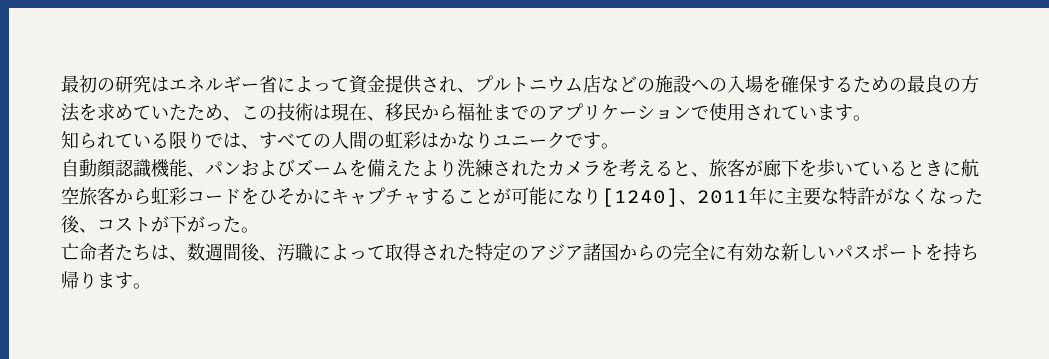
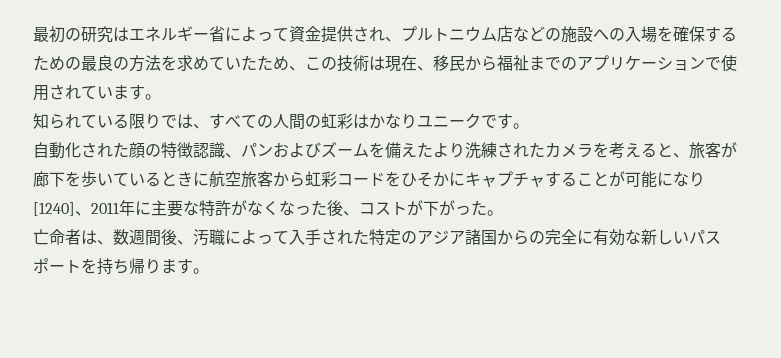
[97,159,187,178] 顔認識機能 -> [65,142,225,159] 化された顔の特徴認識
[115,244,151,261] たち -> (81, 237) none
[385,243,421,261] 取得 -> [289,229,321,246] 入手

